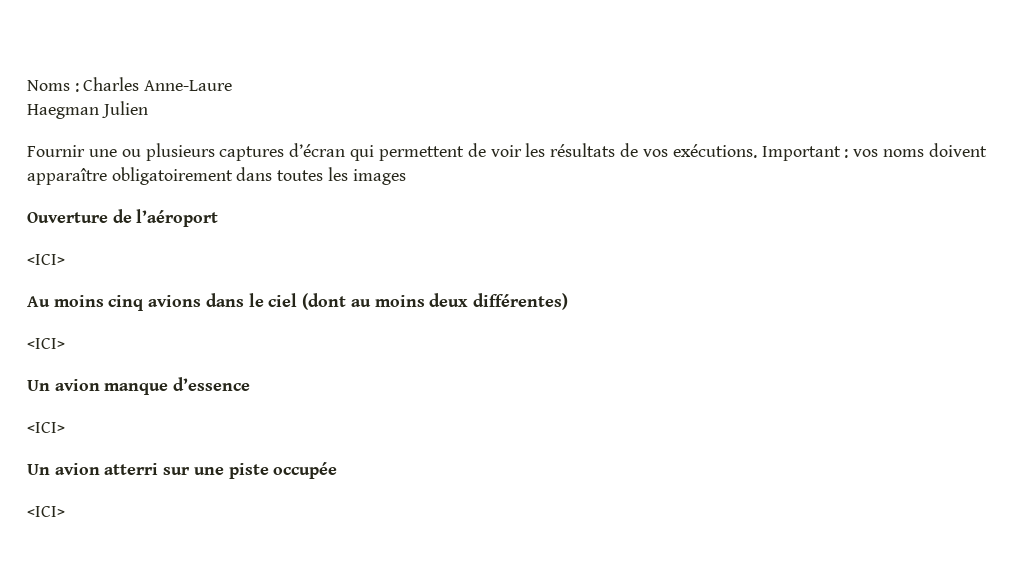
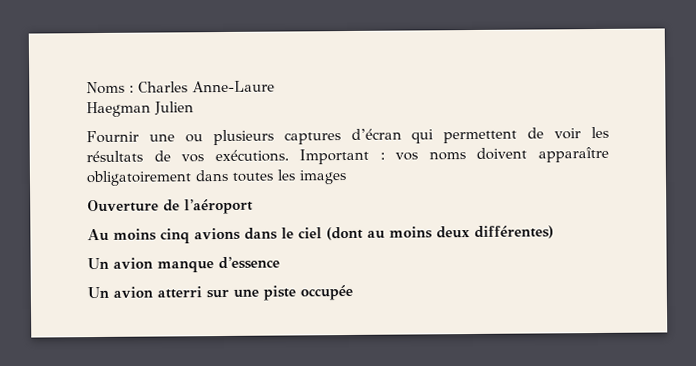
[27,254,65,265] // <ICI> -> (253, 206) none
[27,338,65,349] // <ICI> -> (554, 232) none
[27,422,65,433] // <ICI> -> (280, 263) none
[27,506,65,517] // <ICI> -> (353, 292) none

